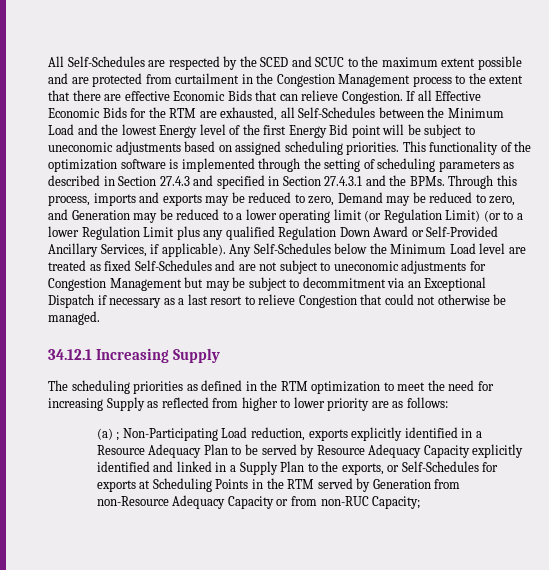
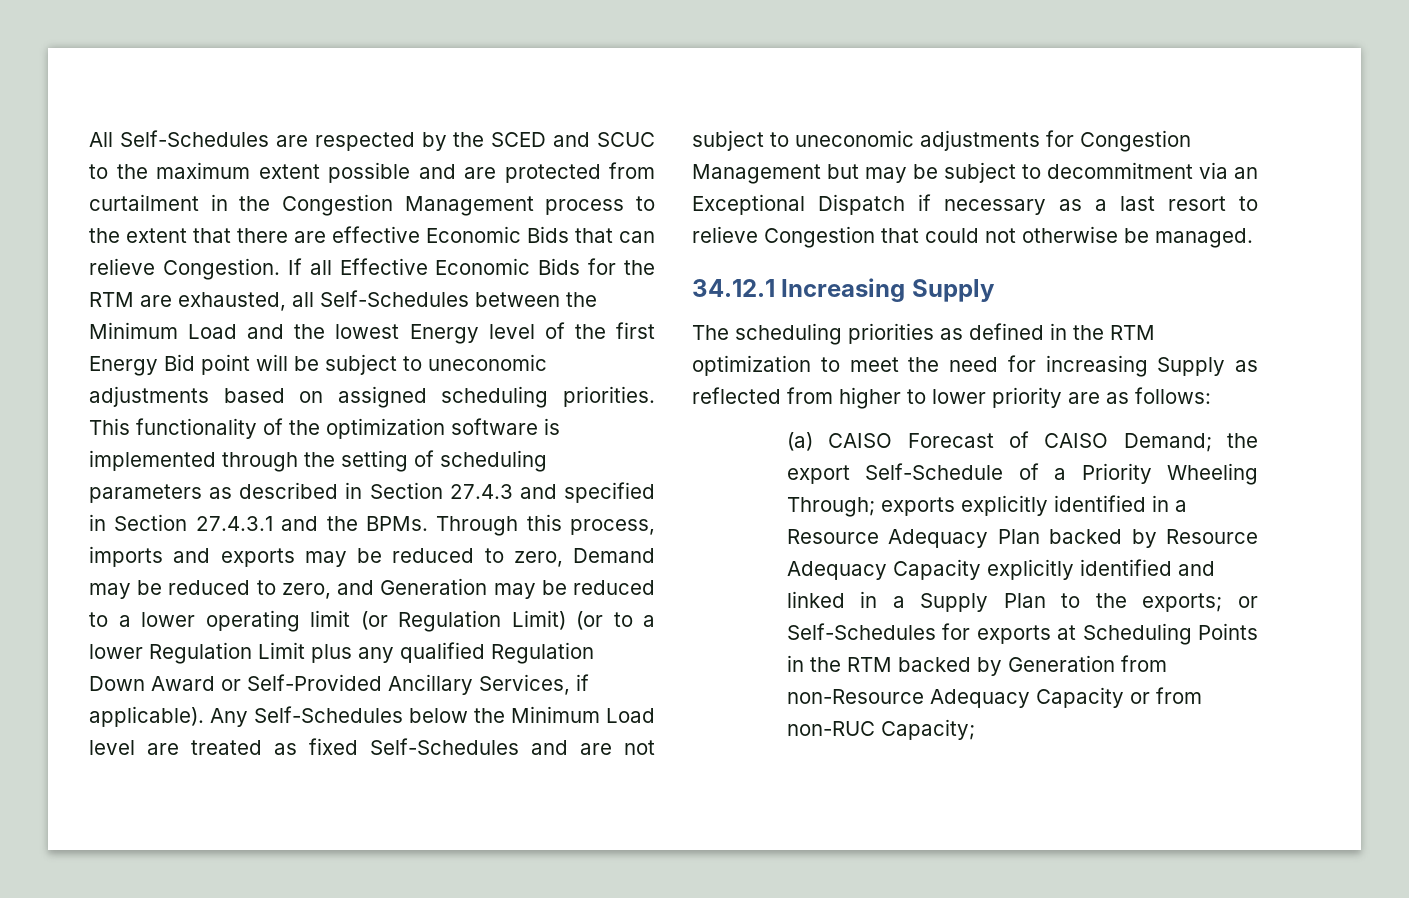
[116,427,305,441] ; Non-Participating Load reduction, -> [828,431,1258,452] [786,463,1258,485] [786,497,875,517] CAISO Forecast of CAISO Demand; the export Self-Schedule of a Priority Wheeling Through;
[231,444,297,455] to be served -> [1049,529,1123,544] backed
[341,463,384,475] exports, -> [1142,593,1223,612] exports;
[317,478,353,489] served -> [897,657,971,672] backed

